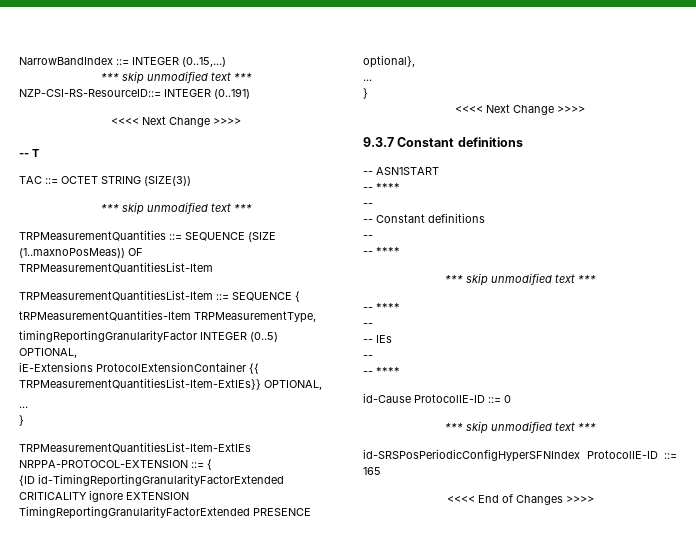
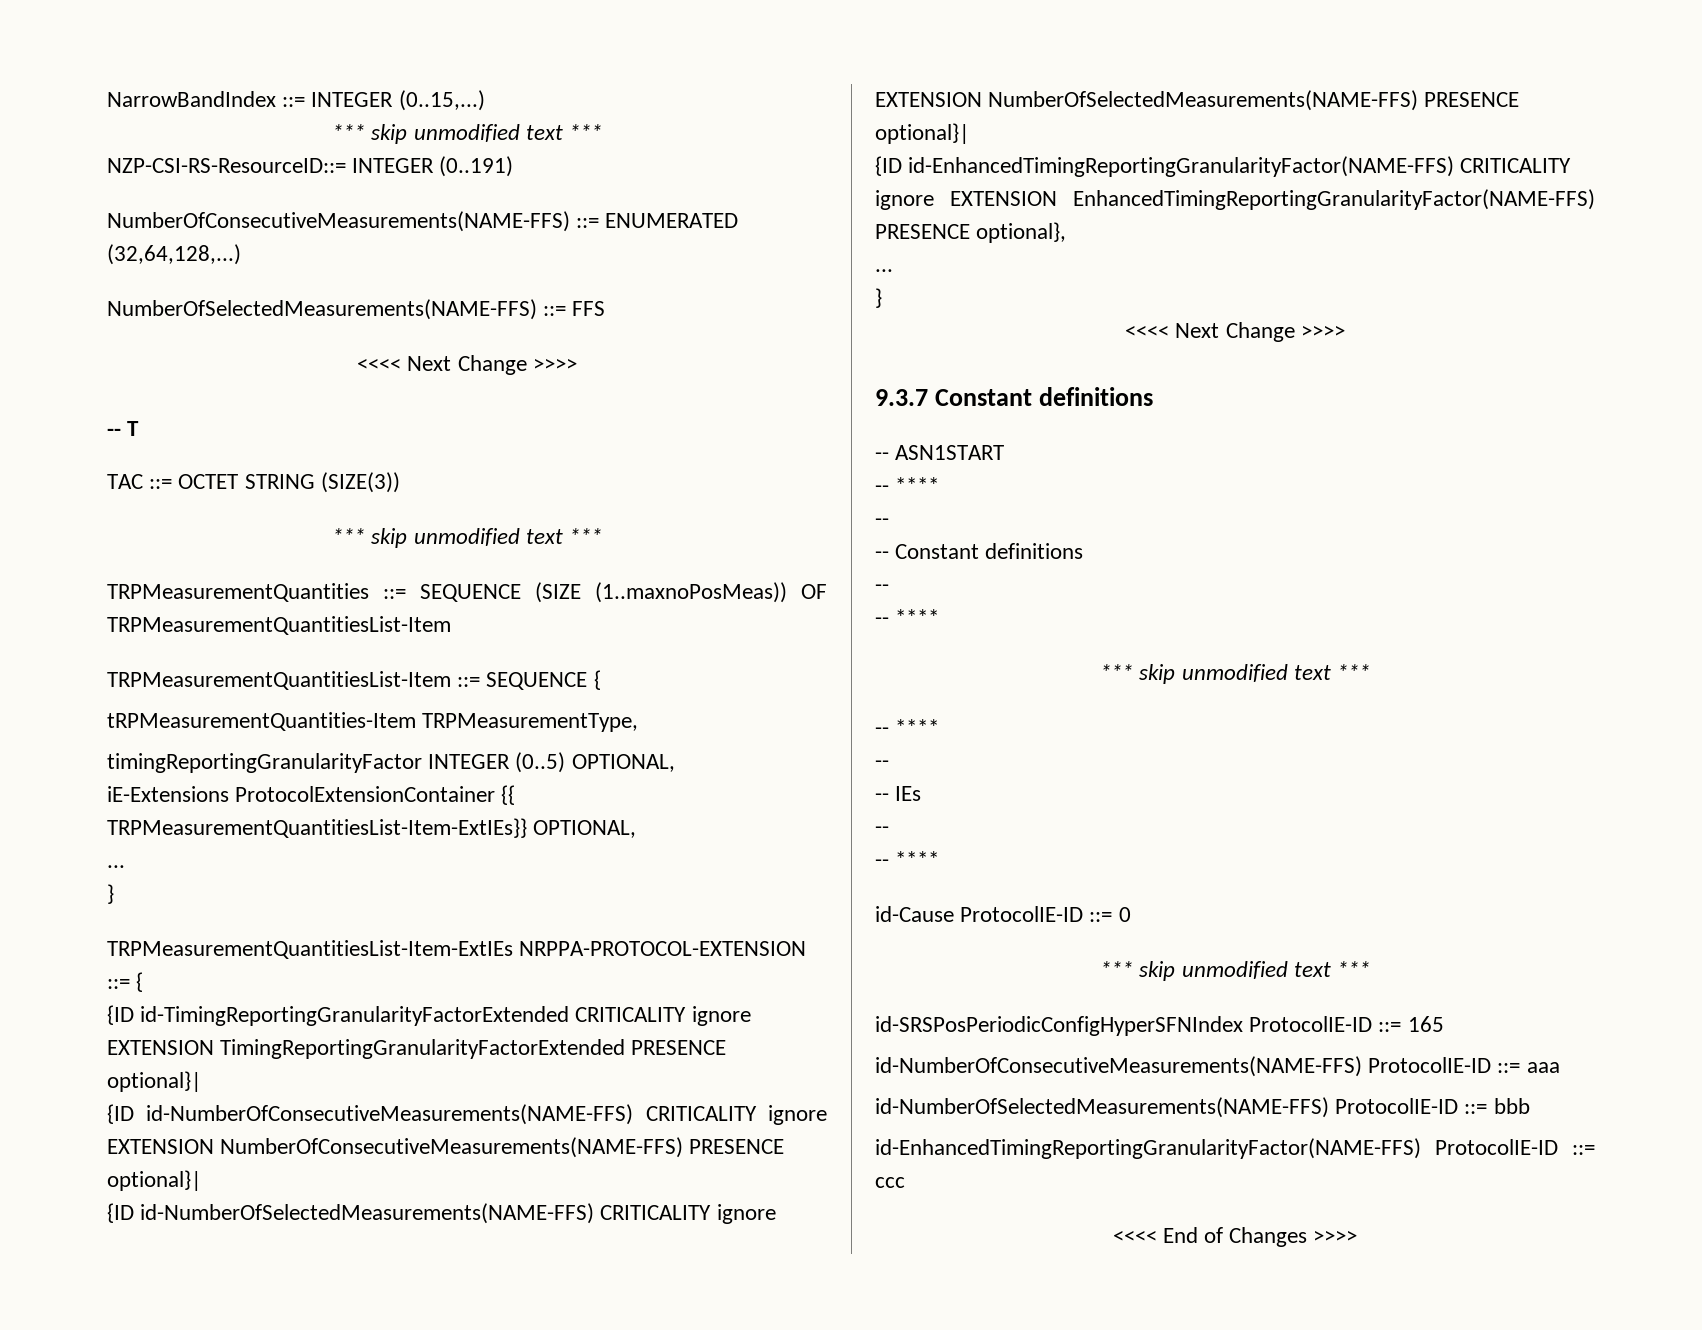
(250, 93) none -> [107,211,739,232] [107,244,241,265] [107,299,606,320] // NumberOfConsecutiveMeasurements(NAME-FFS) ::= ENUMERATED (32,64,128,...) // NumberOfSelectedMeasurements(NAME-FFS) ::= FFS
(311, 512) none -> [107,1071,202,1092] [107,1104,828,1125] [107,1137,785,1158] [107,1170,202,1191] [107,1203,776,1224] [875,90,1520,111] [875,123,970,144] [875,156,1572,177] [875,189,1595,210] [875,224,970,239] optional}| // {ID id-NumberOfConsecutiveMeasurements(NAME-FFS) CRITICALITY ignore EXTENSION NumberOfConsecutiveMeasurements(NAME-FFS) PRESENCE optional}| // {ID id-NumberOfSelectedMeasurements(NAME-FFS) CRITICALITY ignore EXTENSION NumberOfSelectedMeasurements(NAME-FFS) PRESENCE optional}| // {ID id-EnhancedTimingReportingGranularityFactor(NAME-FFS) CRITICALITY ignore EXTENSION EnhancedTimingReportingGranularityFactor(NAME-FFS) PRESENCE
(381, 471) none -> [875,1056,1560,1077] [875,1097,1530,1118] [875,1138,1595,1159] [875,1177,905,1188] // id-NumberOfConsecutiveMeasurements(NAME-FFS) ProtocolIE-ID ::= aaa // id-NumberOfSelectedMeasurements(NAME-FFS) ProtocolIE-ID ::= bbb // id-EnhancedTimingReportingGranularityFactor(NAME-FFS) ProtocolIE-ID ::= ccc

